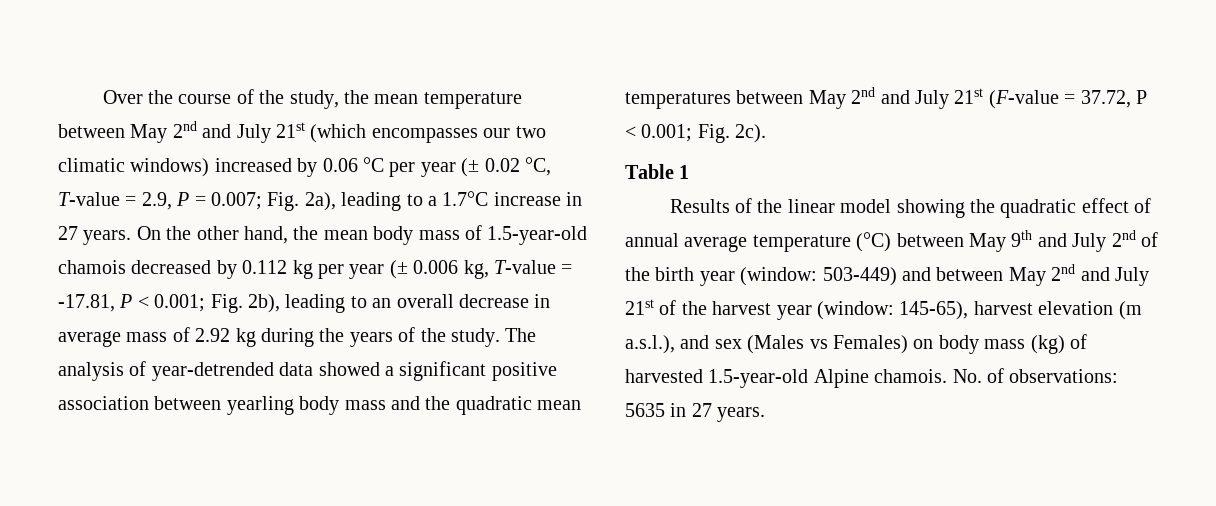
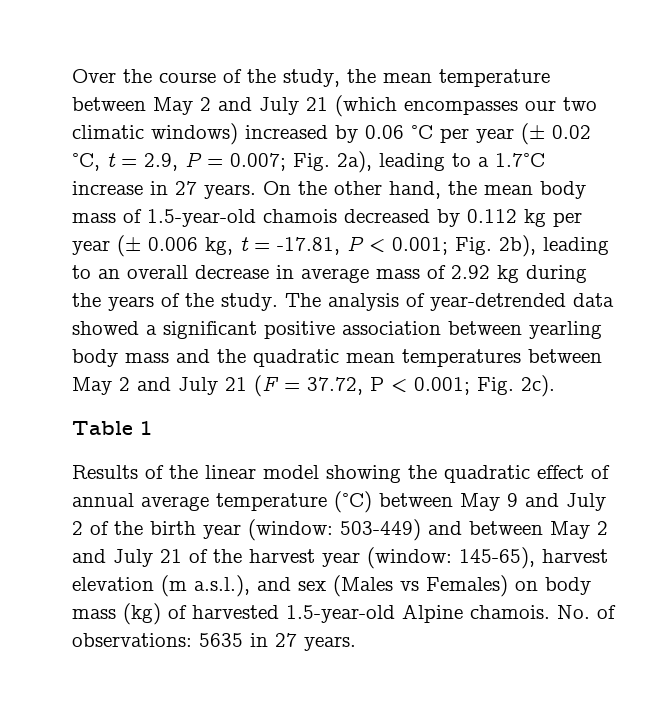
[172,121,305,143] 2nd and July 21st -> [200,97,328,115] 2 and July 21
[58,192,120,206] T-value -> [107,153,116,167] t
[493,260,556,274] T-value -> [240,237,249,251] t
[851,87,1059,109] 2nd and July 21st (F-value -> [119,375,279,397] 2 and July 21 (F
[1011,230,1136,252] 9th and July 2nd -> [507,493,606,511] [72,521,83,535] 9 and July 2
[1051,264,1149,286] [625,299,654,315] 2nd and July 21st -> [597,521,608,535] [72,549,182,567] 2 and July 21

